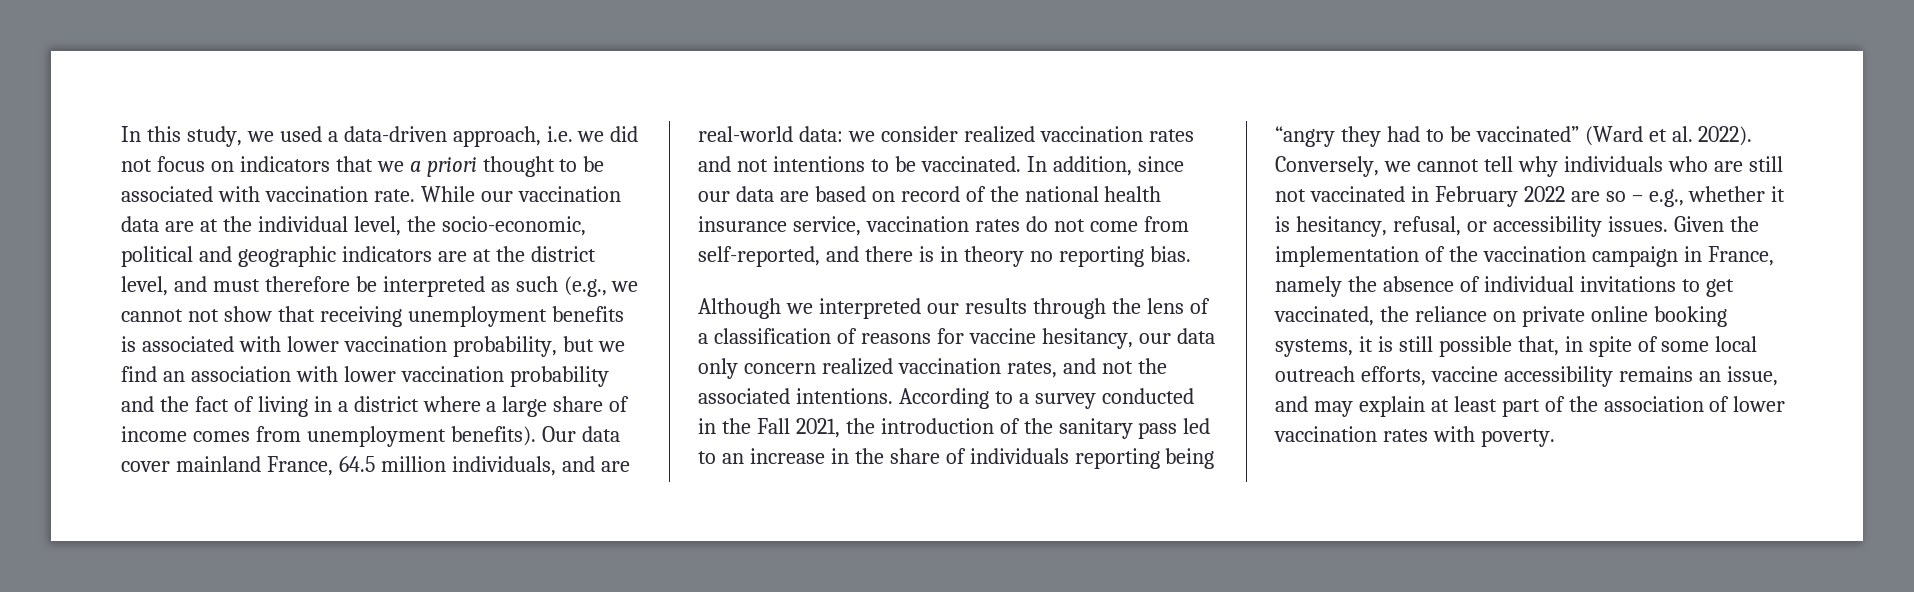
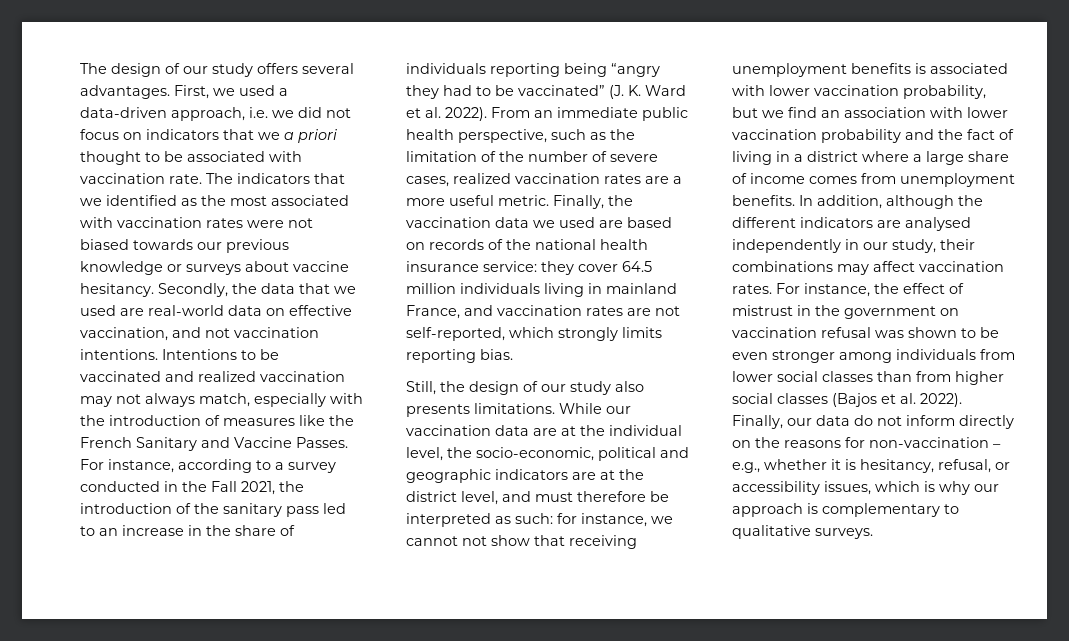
[121,126,242,147] In this study, -> [80,63,354,77] [80,85,209,99] The design of our study offers several advantages. First,
(415, 195) none -> [206,173,345,184] [80,195,349,206] [80,217,313,228] [80,239,289,253] [80,261,349,275] [80,283,356,297] [80,305,352,316] [80,327,319,341] [80,349,279,360] [80,371,345,382] [80,393,363,407] [80,415,354,426] [80,437,348,451] [80,459,336,473] [80,481,304,495] [80,503,346,517] [80,525,295,536] [406,63,660,77] [406,85,686,99] [406,107,688,121] [406,129,635,143] [406,151,658,162] [406,173,682,187] [406,195,633,209] [406,217,672,228] [406,239,648,250] [406,261,652,275] [406,283,677,297] [406,305,680,319] [406,327,662,341] [406,349,513,363] [406,381,644,395] [406,403,555,417] The indicators that we identified as the most associated with vaccination rates were not biased towards our previous knowledge or surveys about vaccine hesitancy. Secondly, the data that we used are real-world data on effective vaccination, and not vaccination intentions. Intentions to be vaccinated and realized vaccination may not always match, especially with the introduction of measures like the French Sanitary and Vaccine Passes. For instance, according to a survey conducted in the Fall 2021, the introduction of the sanitary pass led to an increase in the share of individuals reporting being “angry they had to be vaccinated” (J. K. Ward et al. 2022). From an immediate public health perspective, such as the limitation of the number of severe cases, realized vaccination rates are a more useful metric. Finally, the vaccination data we used are based on records of the national health insurance service: they cover 64.5 million individuals living in mainland France, and vaccination rates are not self-reported, which strongly limits reporting bias. // Still, the design of our study also presents limitations.
[515,276,607,297] such (e.g., -> [515,513,647,527] such: for instance,
[450,426,620,446] [121,456,630,476] [698,126,1194,143] [698,156,1184,176] [698,186,1162,202] [698,216,1189,236] [698,246,1191,267] [698,298,1210,319] [698,328,1215,349] [698,358,1167,379] [698,388,1194,409] [698,418,1211,439] [698,448,1215,469] [1275,126,1753,147] [1275,156,1783,177] [1275,186,1626,207] benefits). Our data cover mainland France, 64.5 million individuals, and are real-world data: we consider realized vaccination rates and not intentions to be vaccinated. In addition, since our data are based on record of the national health insurance service, vaccination rates do not come from self-reported, and there is in theory no reporting bias. // Although we interpreted our results through the lens of a classification of reasons for vaccine hesitancy, our data only concern realized vaccination rates, and not the associated intentions. According to a survey conducted in the Fall 2021, the introduction of the sanitary pass led to an increase in the share of individuals reporting being “angry they had to be vaccinated” (Ward et al. 2022). Conversely, we cannot tell why individuals who are still not vaccinated in February 2022 are so -> [732,195,983,209] [732,217,971,231] [732,239,975,253] [732,261,1004,275] [732,283,964,297] [732,305,959,319] [732,327,999,338] [732,349,1015,363] [732,371,1004,385] [732,393,962,407] [732,415,1014,429] [732,437,989,448] benefits. In addition, although the different indicators are analysed independently in our study, their combinations may affect vaccination rates. For instance, the effect of mistrust in the government on vaccination refusal was shown to be even stronger among individuals from lower social classes than from higher social classes (Bajos et al. 2022). Finally, our data do not inform directly on the reasons for non-vaccination
[1607,216,1759,232] [1275,246,1774,267] [1275,276,1734,297] [1274,306,1727,327] [1275,336,1758,357] [1275,366,1778,387] [1275,396,1786,417] [1274,426,1555,447] issues. Given the implementation of the vaccination campaign in France, namely the absence of individual invitations to get vaccinated, the reliance on private online booking systems, it is still possible that, in spite of some local outreach efforts, vaccine accessibility remains an issue, and may explain at least part of the association of lower vaccination rates with poverty. -> [824,481,999,495] [732,503,959,517] [732,525,873,539] issues, which is why our approach is complementary to qualitative surveys.

